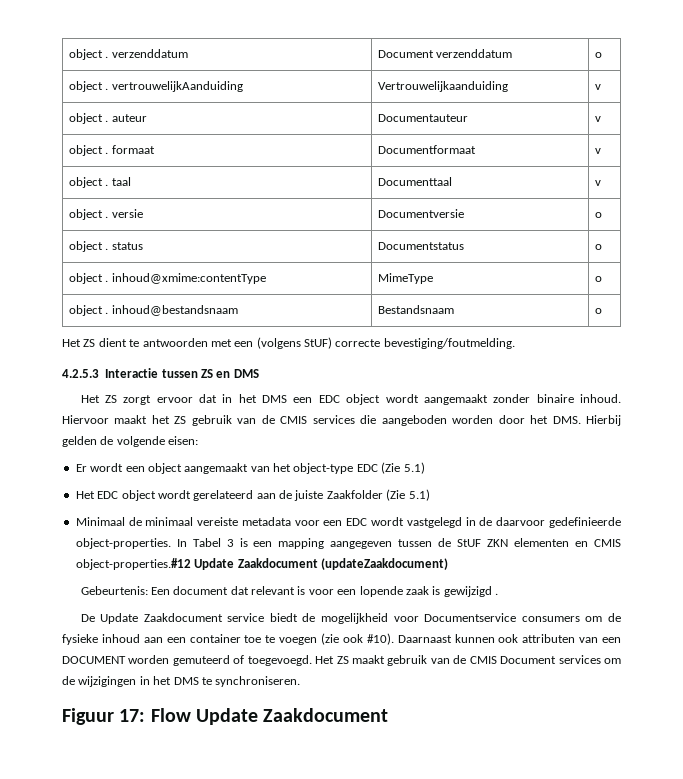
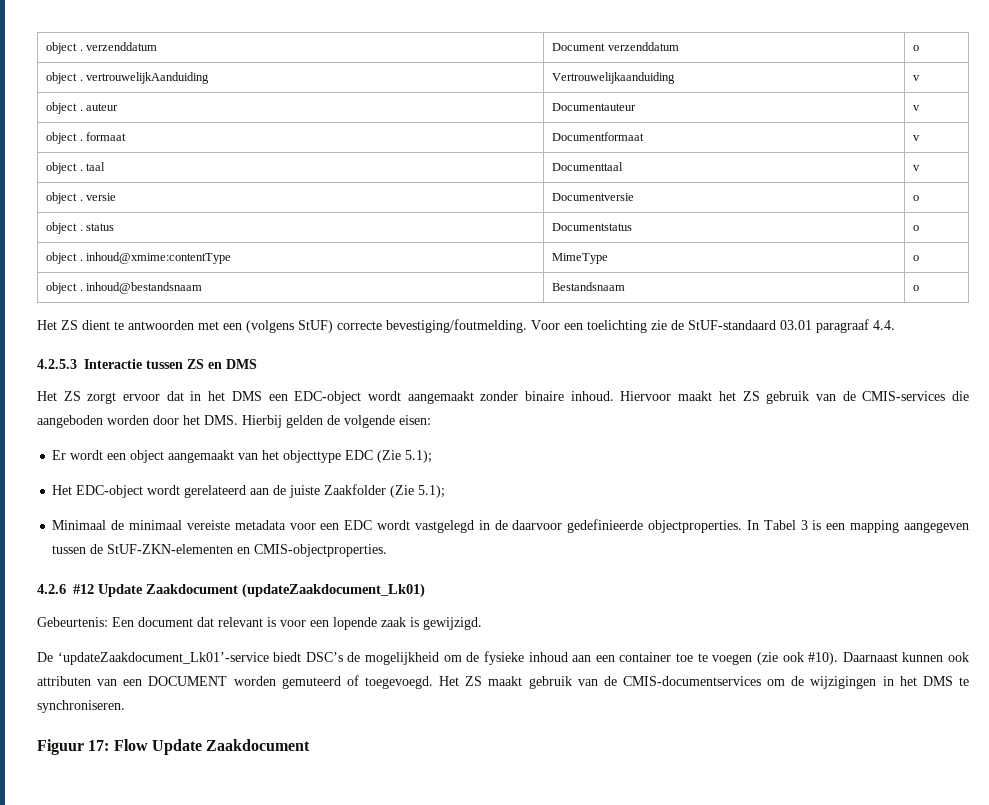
(515, 343) none -> [531,319,895,333] Voor een toelichting zie de StUF-standaard 03.01 paragraaf 4.4.
[318,394,381,405] EDC object -> [294,391,362,404] EDC-object
[280,415,355,424] CMIS services -> [862,391,946,401] CMIS-services
[293,463,354,474] object-type -> [283,450,342,463] objecttype
[403,462,425,474] [75,490,156,501] 5.1) // Het EDC object -> [405,450,433,463] [52,485,144,498] 5.1); // Het EDC-object
[408,489,430,501] 5.1) -> [418,485,446,498] 5.1);
[75,538,171,549] object-properties. -> [648,520,743,533] objectproperties.
[457,538,621,547] [75,558,448,570] StUF ZKN elementen en CMIS object-properties.#12 Update Zaakdocument (updateZaakdocument) -> [107,544,388,557] [37,583,425,598] StUF-ZKN-elementen en CMIS-objectproperties. // 4.2.6 #12 Update Zaakdocument (updateZaakdocument_Lk01)
[443,586,499,597] gewijzigd . -> [423,617,482,630] gewijzigd.
[100,613,580,624] Update Zaakdocument service biedt de mogelijkheid voor Documentservice consumers -> [57,652,440,665] ‘updateZaakdocument_Lk01’-service biedt DSC’s de mogelijkheid
[469,655,601,664] CMIS Document services -> [623,676,761,686] CMIS-documentservices

